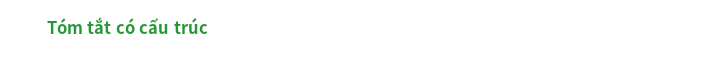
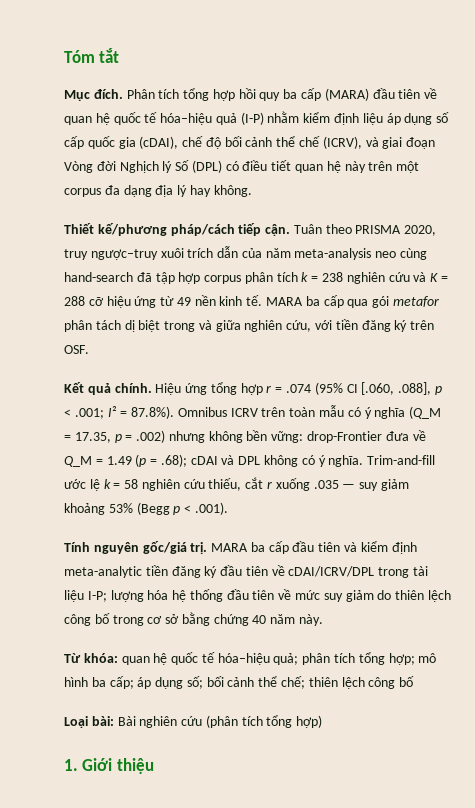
[115,18,208,34] có cấu trúc -> [64,88,438,101] [64,111,450,125] [64,136,436,149] [64,160,420,173] [64,185,252,197] [64,223,437,236] [64,246,428,260] [64,272,448,284] [64,295,439,308] [64,319,435,332] [64,345,89,354] [64,382,442,395] [64,405,442,419] [64,430,426,443] [64,454,436,467] [64,477,409,491] [64,502,228,515] [64,541,417,554] [64,565,429,578] [64,589,451,602] [64,612,324,626] [64,652,437,665] [64,676,415,689] [64,715,323,728] [64,758,154,774] // Mục đích. Phân tích tổng hợp hồi quy ba cấp (MARA) đầu tiên về quan hệ quốc tế hóa–hiệu quả (I-P) nhằm kiểm định liệu áp dụng số cấp quốc gia (cDAI), chế độ bối cảnh thể chế (ICRV), và giai đoạn Vòng đời Nghịch lý Số (DPL) có điều tiết quan hệ này trên một corpus đa dạng địa lý hay không. // Thiết kế/phương pháp/cách tiếp cận. Tuân theo PRISMA 2020, truy ngược–truy xuôi trích dẫn của năm meta-analysis neo cùng hand-search đã tập hợp corpus phân tích k = 238 nghiên cứu và K = 288 cỡ hiệu ứng từ 49 nền kinh tế. MARA ba cấp qua gói metafor phân tách dị biệt trong và giữa nghiên cứu, với tiền đăng ký trên OSF. // Kết quả chính. Hiệu ứng tổng hợp r = .074 (95% CI [.060, .088], p < .001; I² = 87.8%). Omnibus ICRV trên toàn mẫu có ý nghĩa (Q_M = 17.35, p = .002) nhưng không bền vững: drop-Frontier đưa về Q_M = 1.49 (p = .68); cDAI và DPL không có ý nghĩa. Trim-and-fill ước lệ k = 58 nghiên cứu thiếu, cắt r xuống .035 — suy giảm khoảng 53% (Begg p < .001). // Tính nguyên gốc/giá trị. MARA ba cấp đầu tiên và kiểm định meta-analytic tiền đăng ký đầu tiên về cDAI/ICRV/DPL trong tài liệu I-P; lượng hóa hệ thống đầu tiên về mức suy giảm do thiên lệch công bố trong cơ sở bằng chứng 40 năm này. // Từ khóa: quan hệ quốc tế hóa–hiệu quả; phân tích tổng hợp; mô hình ba cấp; áp dụng số; bối cảnh thể chế; thiên lệch công bố // Loại bài: Bài nghiên cứu (phân tích tổng hợp) // 1. Giới thiệu

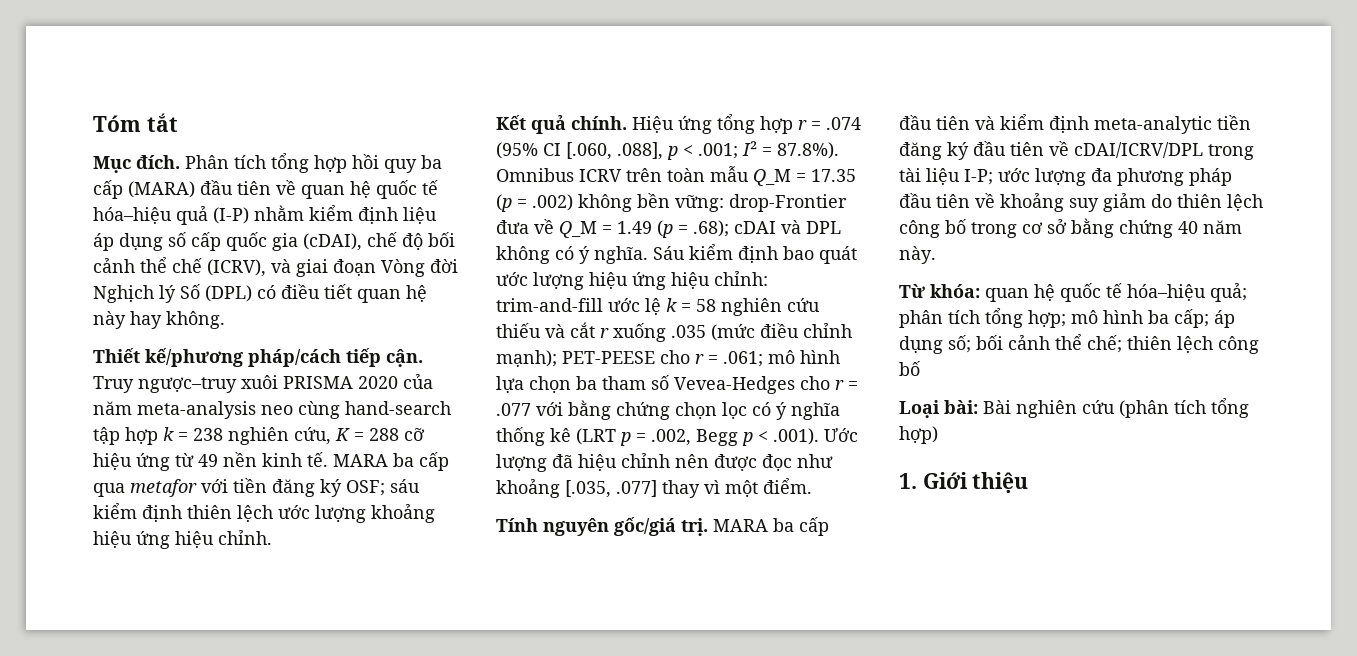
[368,161,420,173] [64,185,188,197] trên một corpus đa dạng địa lý -> (126, 320) none
[293,224,437,236] [64,246,239,260] Tuân theo PRISMA 2020, truy ngược–truy xuôi trích dẫn -> [93,375,398,393] Truy ngược–truy xuôi PRISMA 2020
[136,272,152,282] đã -> (451, 408) none
[204,272,298,284] corpus phân tích -> (158, 436) none
[388,272,427,282] cứu và -> [294,427,331,445] cứu,
[372,296,439,308] [64,319,435,332] [64,345,89,354] gói metafor phân tách dị biệt trong và giữa nghiên cứu, với tiền đăng ký trên OSF. -> [130,478,420,497] [93,503,435,523] [93,530,272,549] metafor với tiền đăng ký OSF; sáu kiểm định thiên lệch ước lượng khoảng hiệu ứng hiệu chỉnh.
[347,406,442,419] [64,432,122,443] có ý nghĩa (Q_M = 17.35, p -> [753,169,856,186] [496,194,512,212] Q_M = 17.35 (p
[168,431,205,443] nhưng -> (573, 202) none
[367,455,436,465] Trim-and-fill -> [653,244,857,264] [496,271,768,290] [496,298,603,312] Sáu kiểm định bao quát ước lượng hiệu ứng hiệu chỉnh: trim-and-fill
[208,478,242,491] thiếu, -> [496,323,565,338] thiếu và
[342,479,409,491] [64,502,228,515] — suy giảm khoảng 53% (Begg p < .001). -> [711,323,852,341] [496,350,840,367] [496,375,858,394] [496,400,840,420] [496,427,858,446] [496,453,833,472] [496,478,812,498] (mức điều chỉnh mạnh); PET-PEESE cho r = .061; mô hình lựa chọn ba tham số Vevea-Hedges cho r = .077 với bằng chứng chọn lọc có ý nghĩa thống kê (LRT p = .002, Begg p < .001). Ước lượng đã hiệu chỉnh nên được đọc như khoảng [.035, .077] thay vì một điểm.
[110,589,321,602] lượng hóa hệ thống đầu tiên về mức -> [998,168,1232,186] [899,193,1064,212] ước lượng đa phương pháp đầu tiên về khoảng

